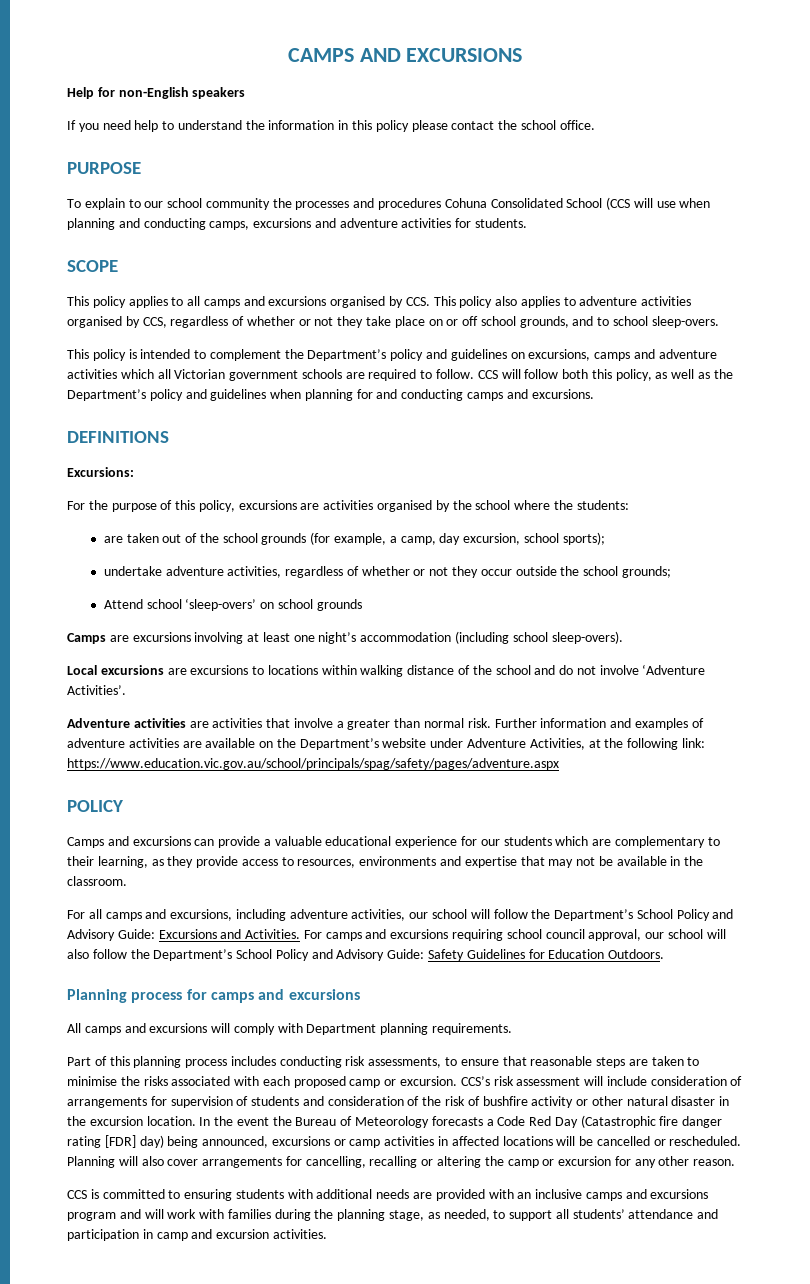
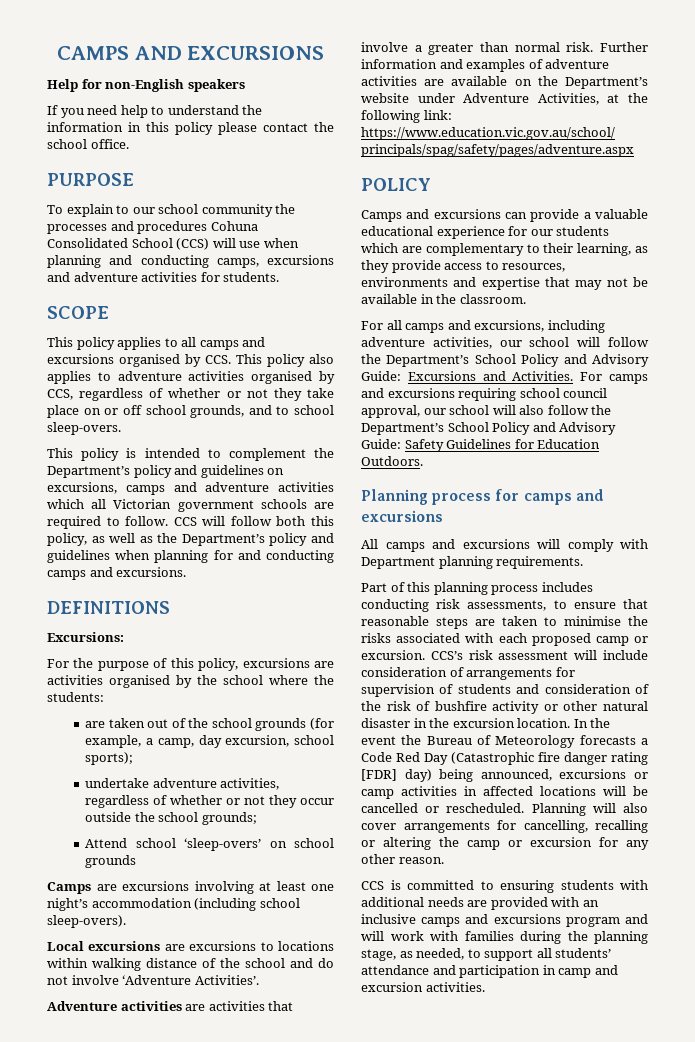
[606,197,631,210] (CCS -> [176,238,210,250] (CCS)

